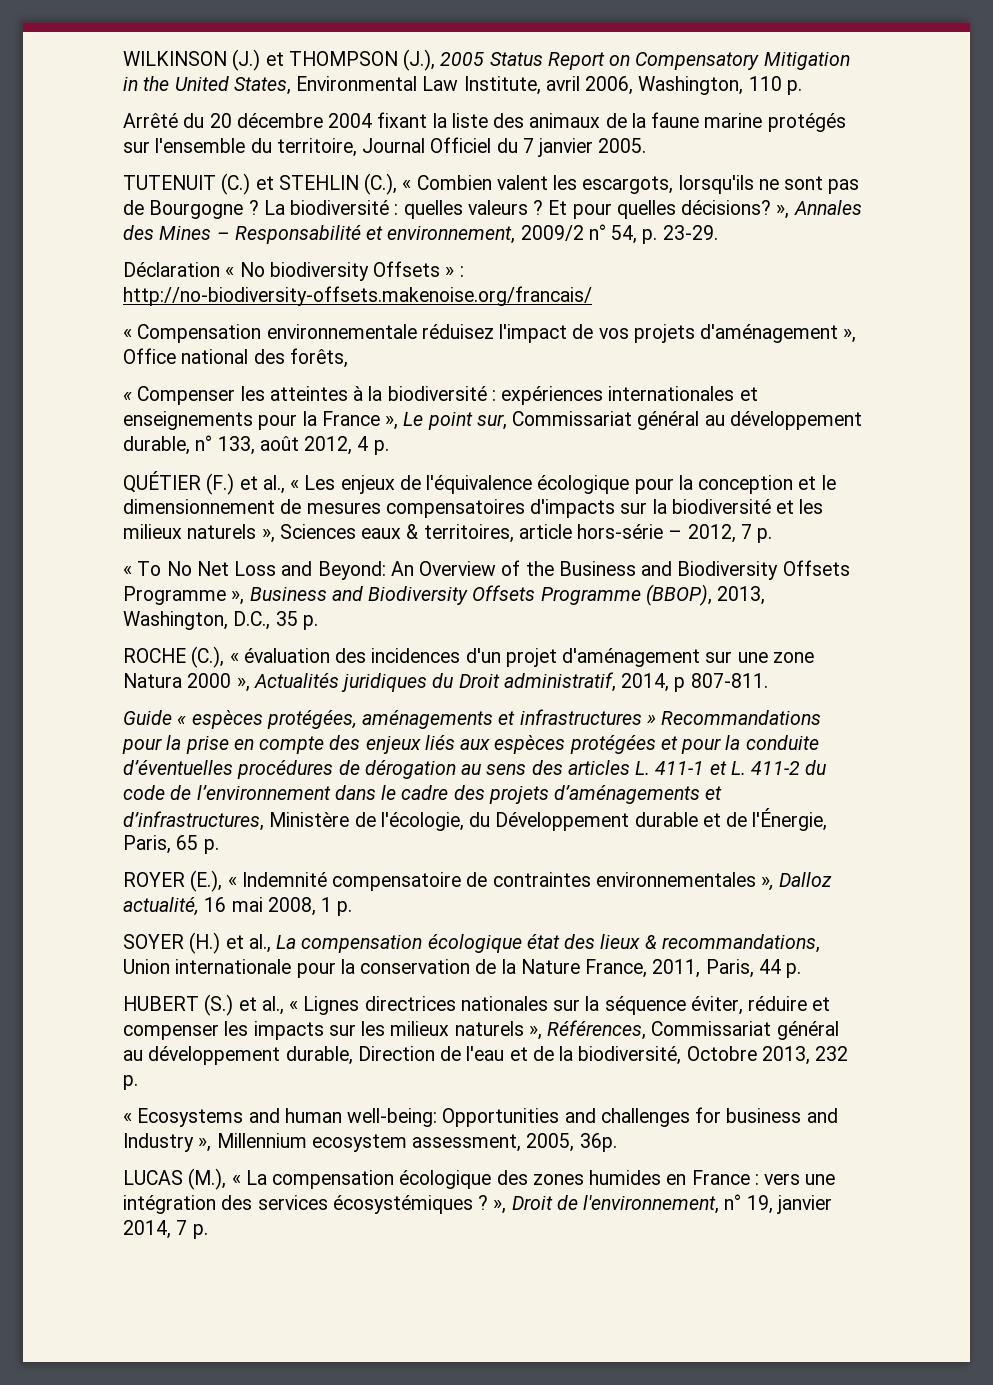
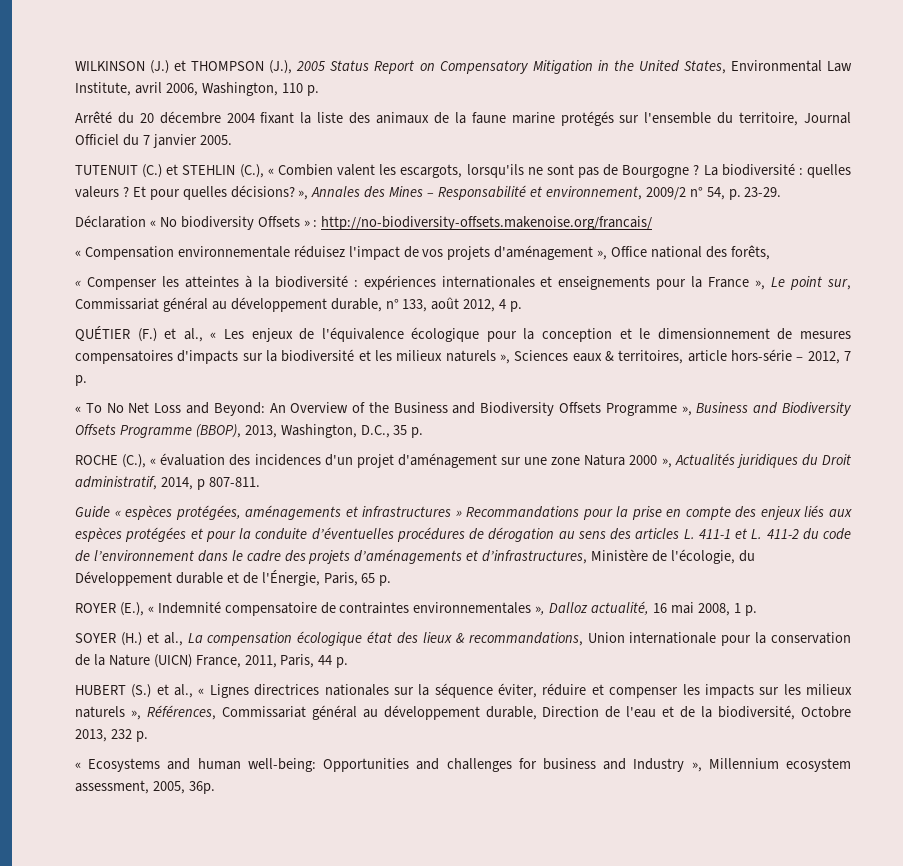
(580, 966) none -> [153,654,192,668] (UICN)
[123,1168,836,1190] [123,1194,832,1214] [123,1220,208,1239] // LUCAS (M.), « La compensation écologique des zones humides en France : vers une intégration des services écosystémiques ? », Droit de l'environnement, n° 19, janvier 2014, 7 p. -> (215, 787) none

